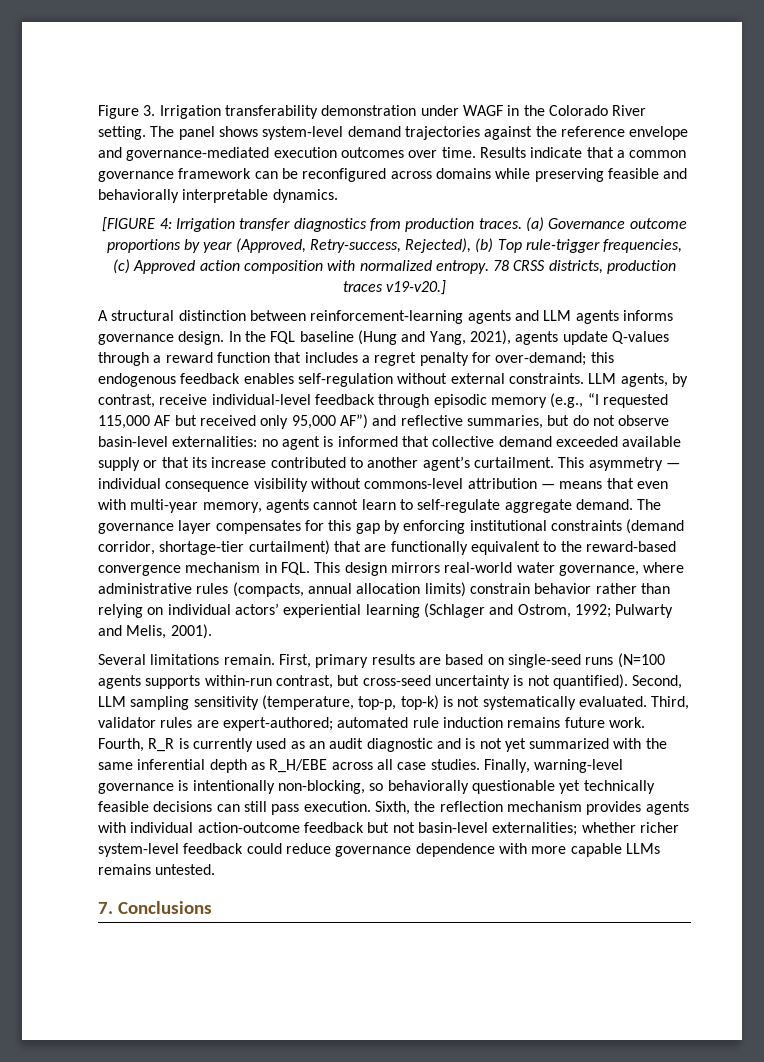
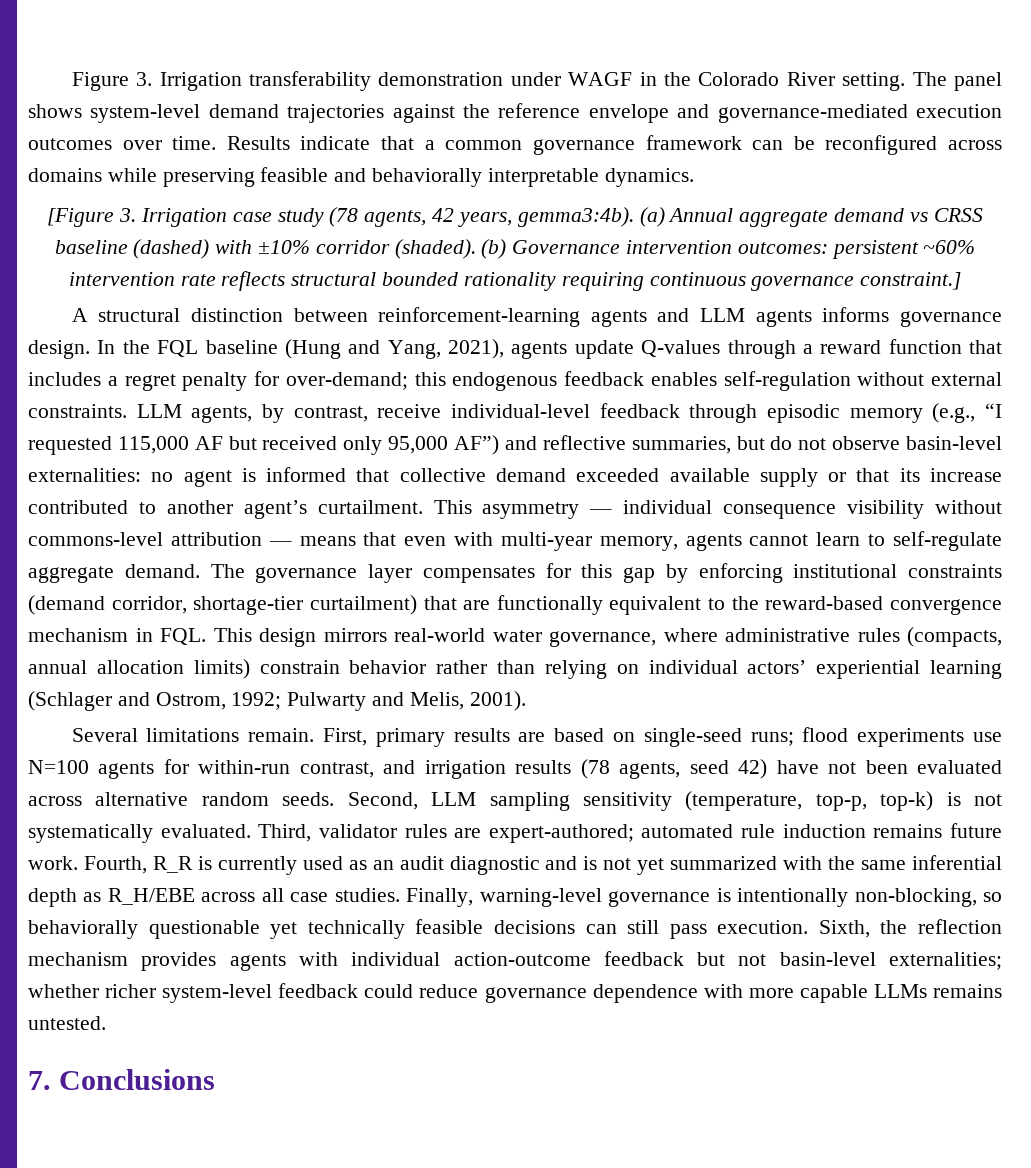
[102,217,687,232] [106,238,683,253] [112,259,677,274] [342,280,447,295] [FIGURE 4: Irrigation transfer diagnostics from production traces. (a) Governance outcome proportions by year (Approved, Retry-success, Rejected), (b) Top rule-trigger frequencies, (c) Approved action composition with normalized entropy. 78 CRSS districts, production traces v19-v20.] -> [47,207,983,227] [54,239,976,259] [68,271,962,291] [Figure 3. Irrigation case study (78 agents, 42 years, gemma3:4b). (a) Annual aggregate demand vs CRSS baseline (dashed) with ±10% corridor (shaded). (b) Governance intervention outcomes: persistent ~60% intervention rate reflects structural bounded rationality requiring continuous governance constraint.]
[585,653,665,668] [98,674,628,689] runs (N=100 agents supports within-run contrast, but cross-seed uncertainty is not quantified). -> [750,727,1003,747] [28,759,1003,779] [28,792,335,806] runs; flood experiments use N=100 agents for within-run contrast, and irrigation results (78 agents, seed 42) have not been evaluated across alternative random seeds.

